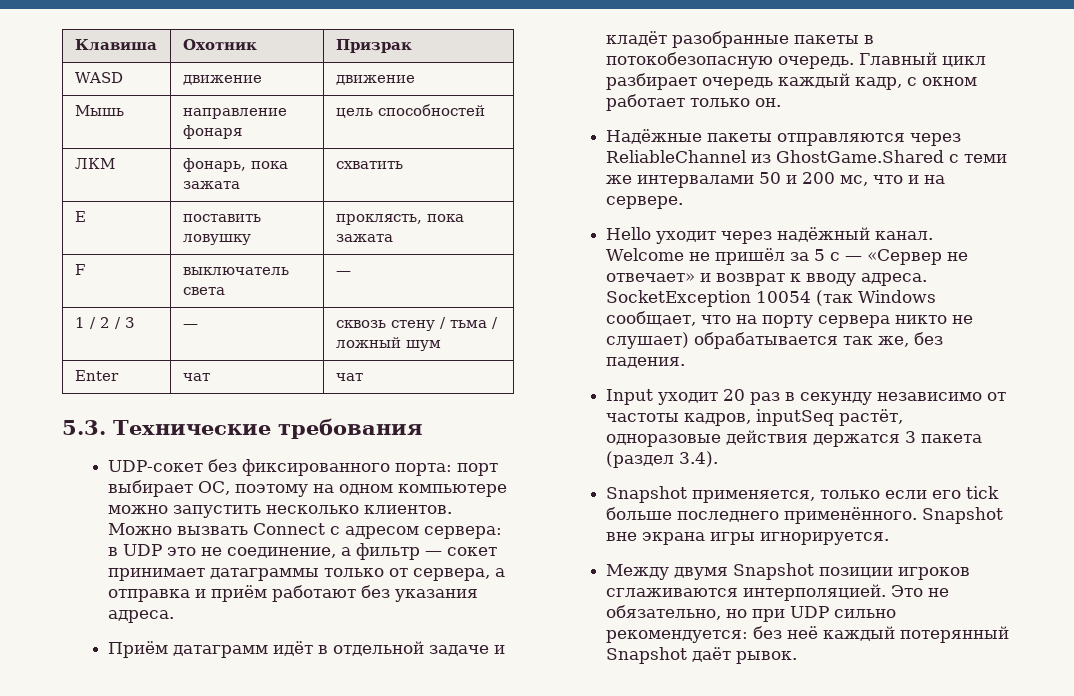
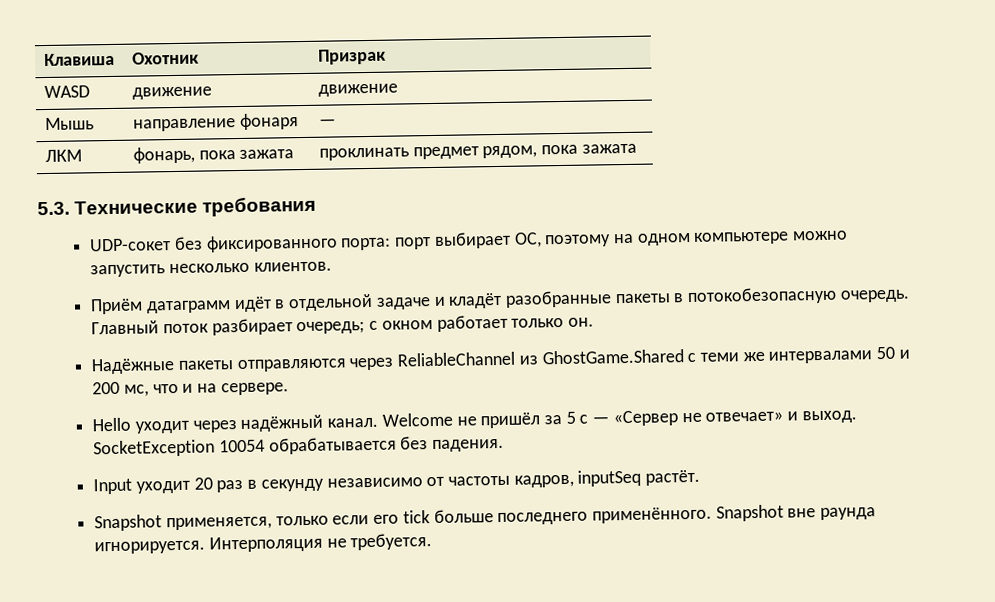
[335,104,485,118] цель способностей -> [318,118,336,126] —
[335,161,403,169] [74,211,86,222] [182,214,261,222] [182,234,251,245] [335,214,464,225] [335,234,393,242] [74,264,85,275] [182,267,289,275] [182,287,225,295] [335,271,351,275] [74,317,135,329] [182,324,198,328] [335,317,498,331] [335,337,441,351] [74,370,119,381] [182,373,210,381] [335,373,363,381] схватить // E | поставить ловушку | проклясть, пока зажата // F | выключатель света | — // 1 / 2 / 3 | — | сквозь стену / тьма / ложный шум // Enter | чат | чат -> [318,143,637,161] проклинать предмет рядом, пока зажата
[107,523,502,539] [107,543,497,560] [107,568,505,581] [107,585,478,602] [107,610,174,623] Можно вызвать Connect с адресом сервера: в UDP это не соединение, а фильтр — сокет принимает датаграммы только от сервера, а отправка и приём работают без указания адреса. -> (332, 266) none
[941,56,986,67] [605,73,902,90] цикл разбирает очередь каждый кадр, -> [162,318,366,336] поток разбирает очередь;
[715,273,927,286] [605,290,936,307] [605,311,973,328] [605,332,909,349] возврат к вводу адреса. SocketException 10054 (так Windows сообщает, что на порту сервера никто не слушает) обрабатывается так же, -> [801,410,857,424] [93,436,397,458] выход. SocketException 10054 обрабатывается
[838,409,903,426] [605,430,982,447] [605,451,718,468] растёт, одноразовые действия держатся 3 пакета (раздел 3.4). -> [645,469,701,486] растёт.
[641,532,755,545] экрана игры -> [820,507,877,521] раунда
[605,563,970,580] [605,584,949,601] [605,605,896,622] [605,626,1009,643] [605,647,797,664] // Между двумя Snapshot позиции игроков сглаживаются интерполяцией. Это не обязательно, но при UDP сильно рекомендуется: без неё каждый потерянный Snapshot даёт рывок. -> [208,533,433,553] Интерполяция не требуется.

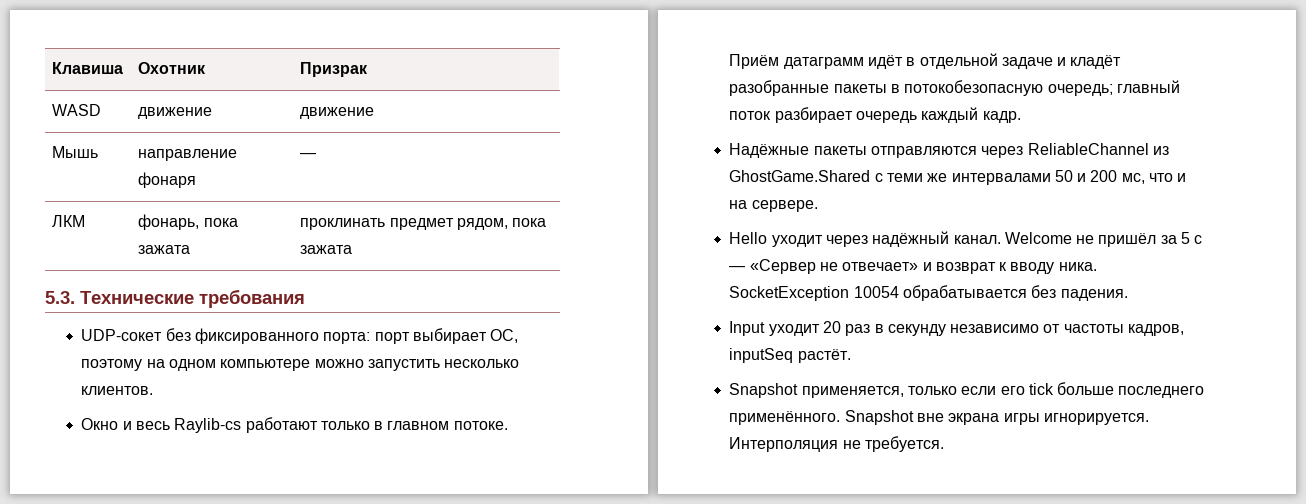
(332, 266) none -> [81,417,508,433] Окно и весь Raylib-cs работают только в главном потоке.
[839,289,910,303] [91,314,594,336] очередь. Главный поток разбирает очередь; с окном работает только он. -> [1047,80,1180,96] [729,107,1021,123] очередь; главный поток разбирает очередь каждый кадр.
[801,410,857,424] выход. -> [935,262,1097,274] возврат к вводу ника.
[820,507,877,521] раунда -> [948,413,1040,425] экрана игры

